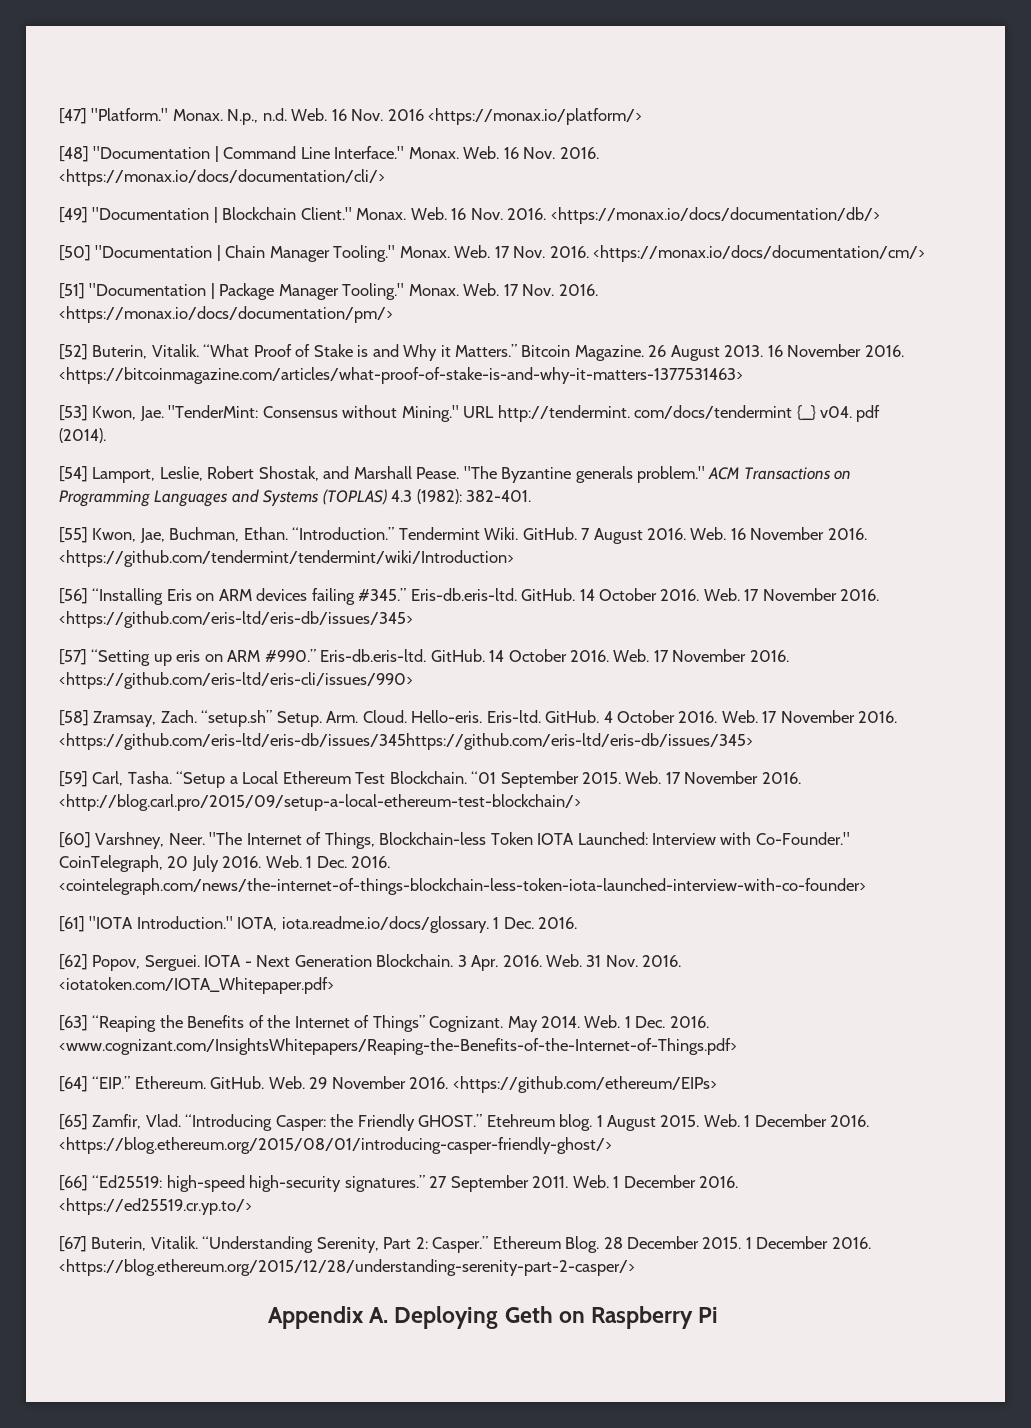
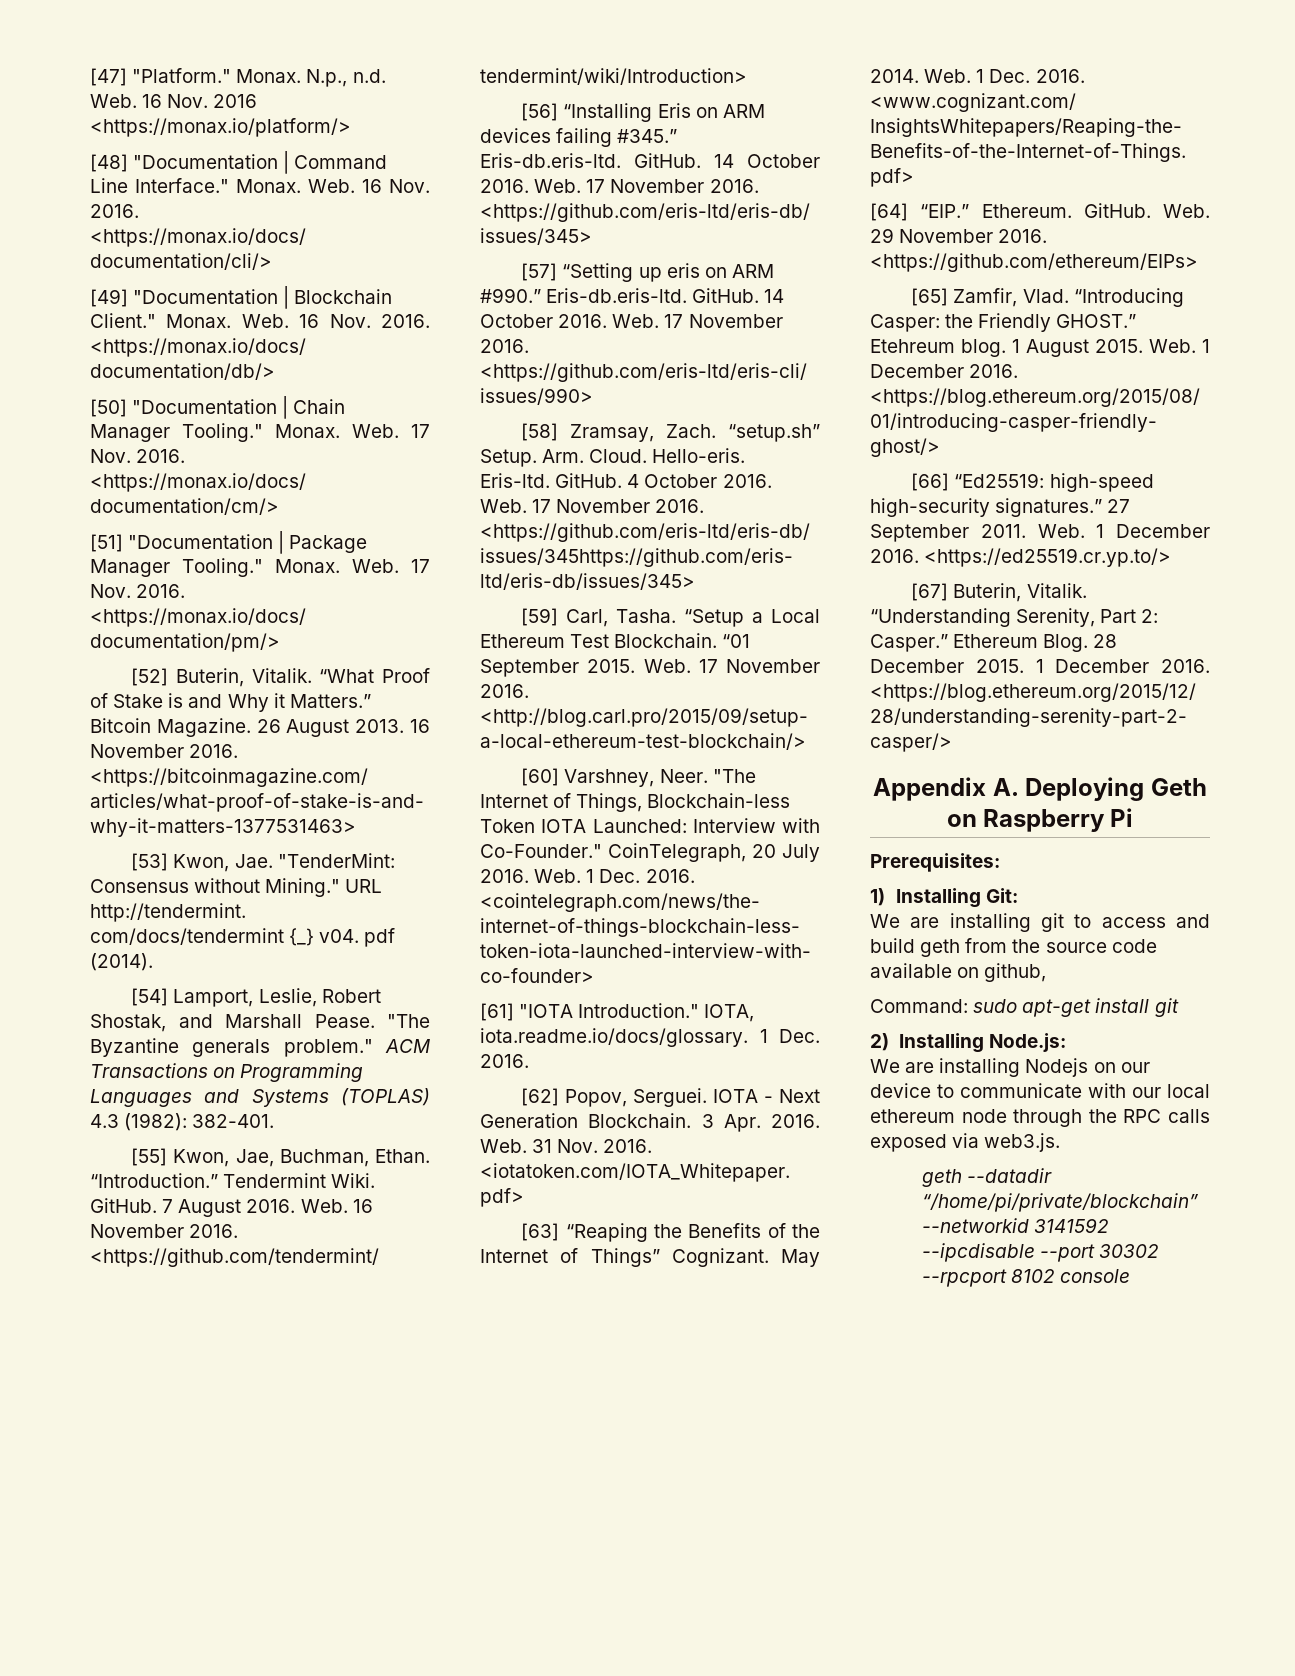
(719, 1315) none -> [870,853,1000,872] [870,888,1019,908] [870,913,1210,932] [870,938,1157,957] [870,963,1047,982] [870,998,1179,1017] [870,1033,1066,1053] [870,1058,1150,1077] [870,1083,1210,1098] [870,1109,1210,1127] [870,1133,1061,1152] [921,1168,1052,1187] [921,1193,1199,1212] [921,1218,1109,1233] [921,1243,1160,1262] [921,1269,1131,1287] // Prerequisites: // 1) Installing Git: // We are installing git to access and build geth from the source code available on github, // Command: sudo apt-get install git // 2) Installing Node.js: // We are installing Nodejs on our device to communicate with our local ethereum node through the RPC calls exposed via web3.js. // geth --datadir “/home/pi/private/blockchain” --networkid 3141592 --ipcdisable --port 30302 --rpcport 8102 console

